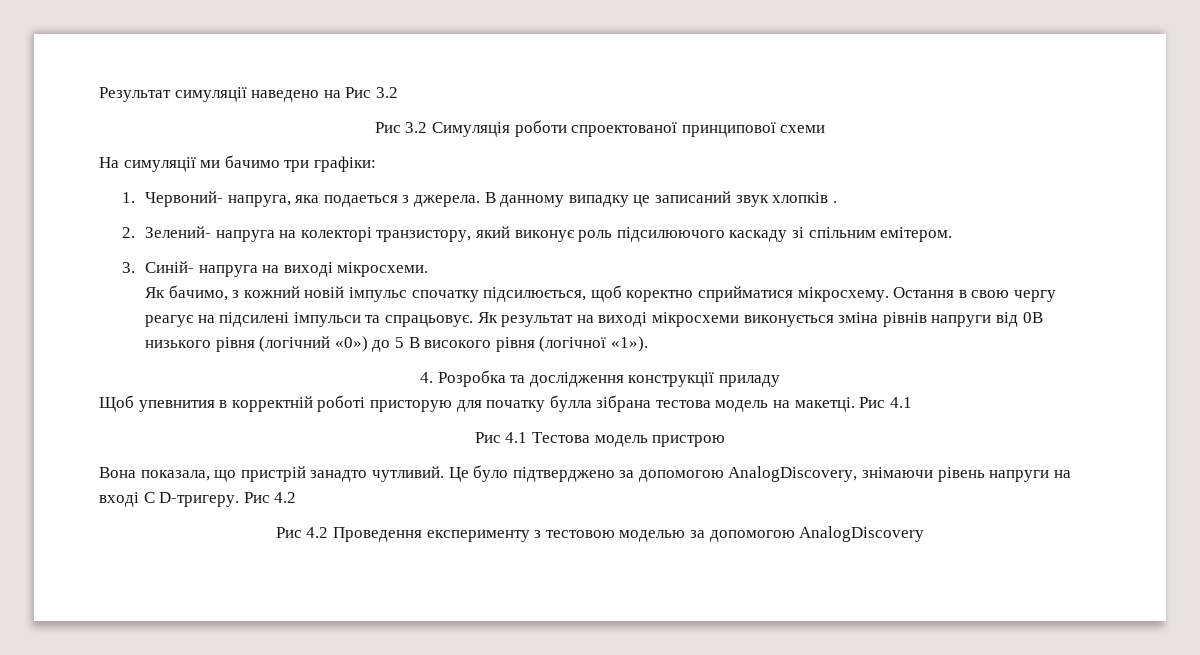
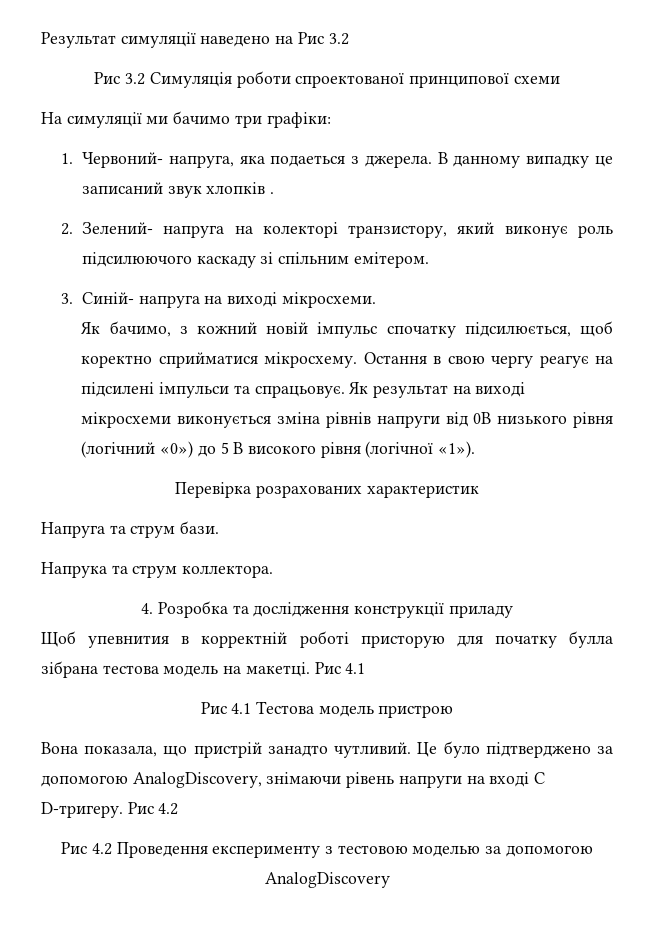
(649, 344) none -> [175,482,479,498] [41,521,220,538] [41,562,274,578] // Перевірка розрахованих характеристик // Напруга та струм бази. // Напрука та струм коллектора.

